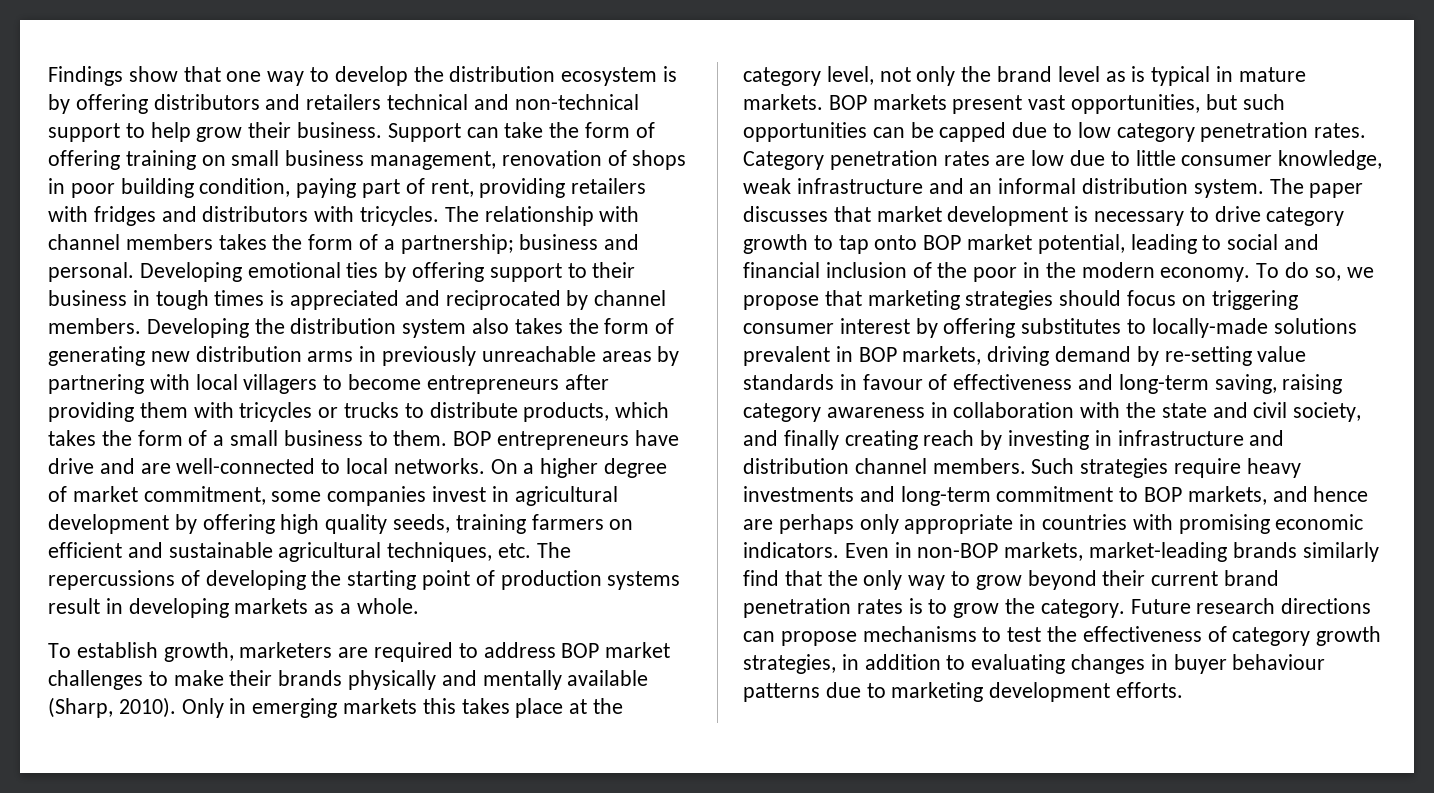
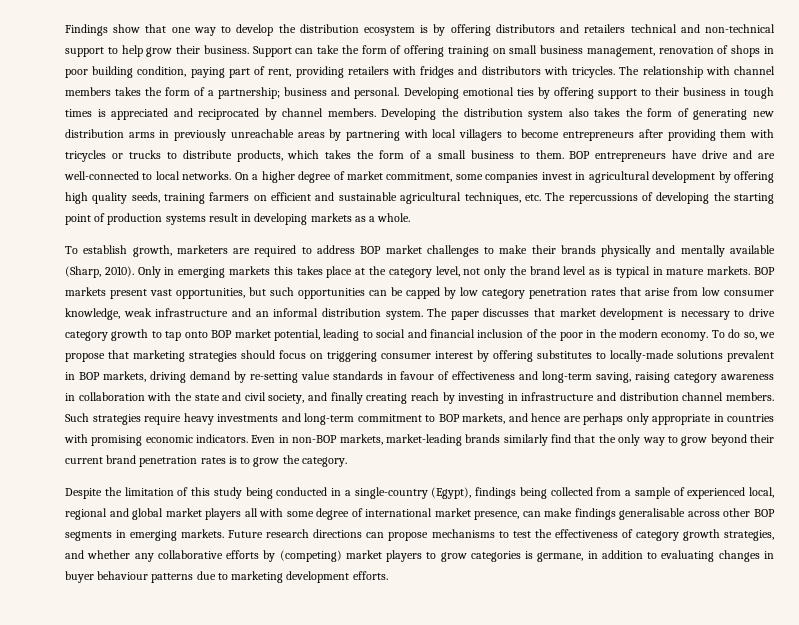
[1012,122,1073,138] due to -> [444,287,456,299] by
[1314,123,1367,138] [743,150,1176,170] rates. Category penetration rates are low due to little -> [591,287,720,296] rates that arise from low
(1125, 608) none -> [65,487,774,499] [65,508,775,520] [65,529,225,541] // Despite the limitation of this study being conducted in a single-country (Egypt), findings being collected from a sample of experienced local, regional and global market players all with some degree of international market presence, can make findings generalisable across other BOP segments in emerging markets.
(836, 664) none -> [65,550,584,562] and whether any collaborative efforts by (competing) market players to grow categories is germane,

